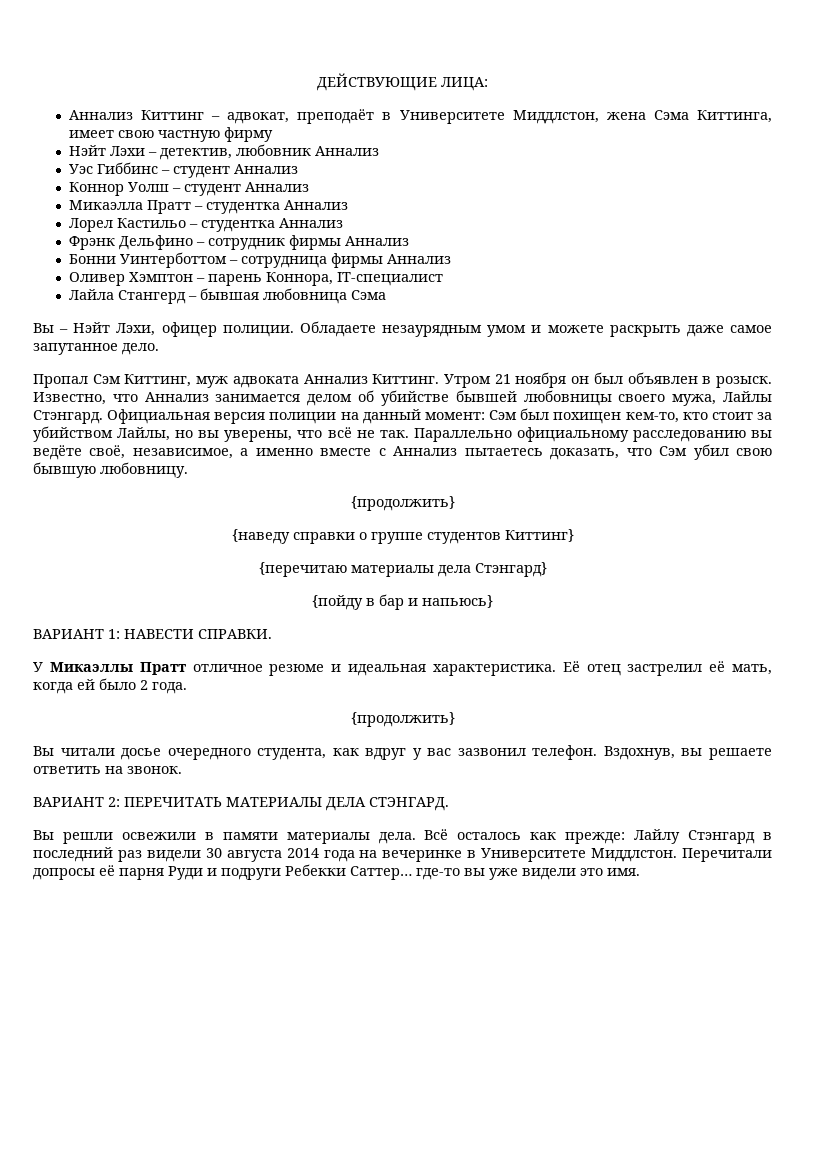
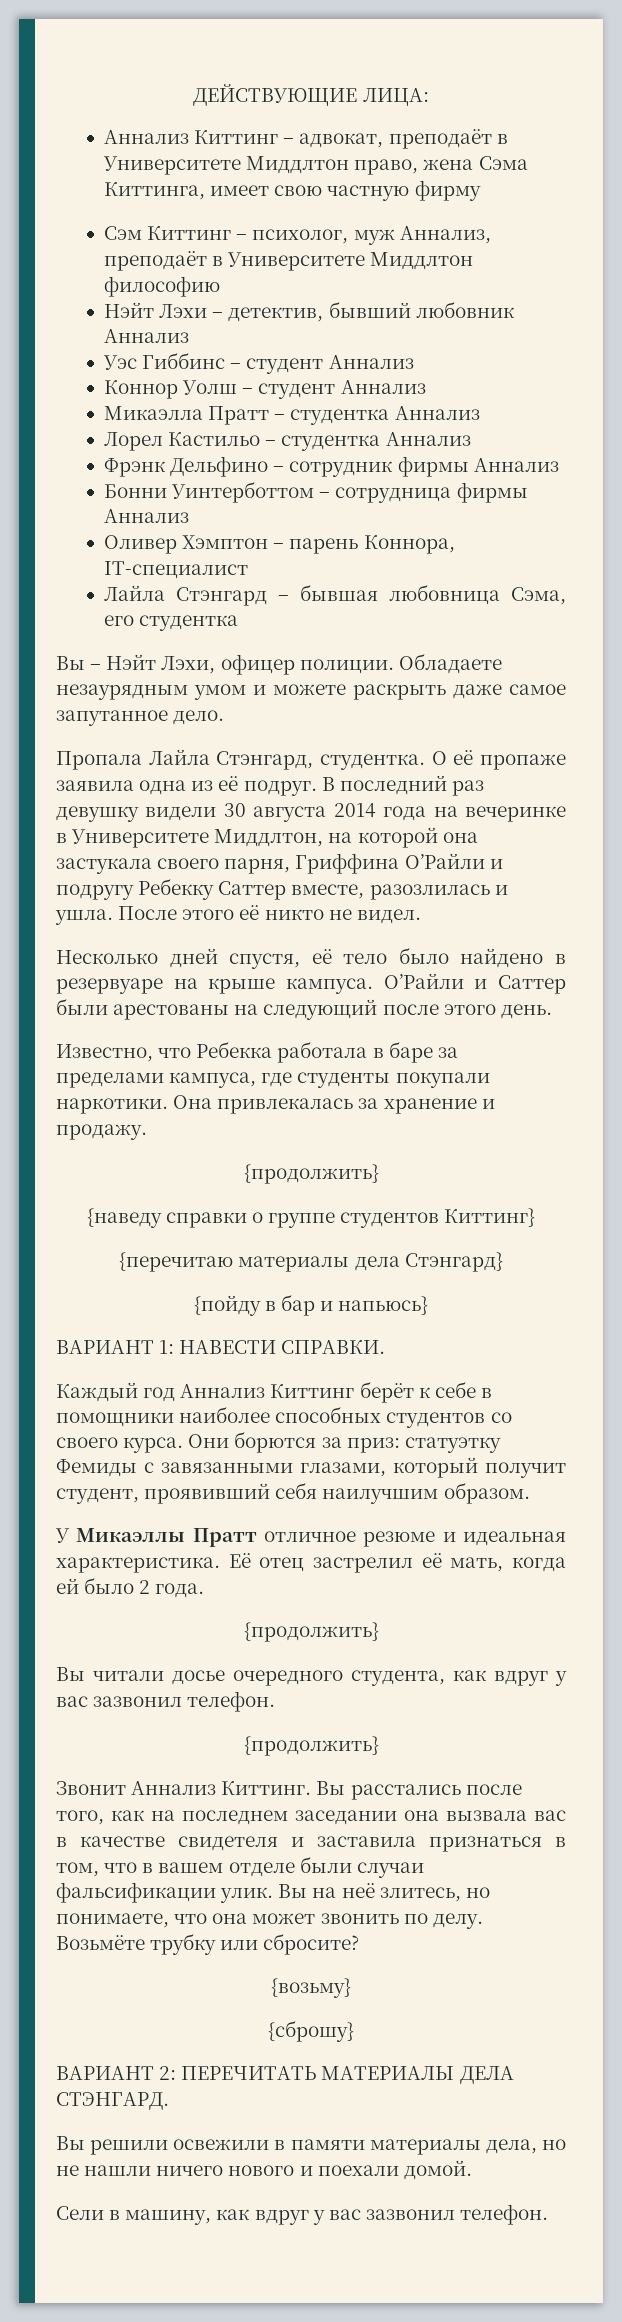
[512,110,599,124] Миддлстон, -> [246,156,419,175] Миддлтон право,
(273, 134) none -> [104,226,491,245] [104,251,474,271] [104,276,221,297] // Сэм Киттинг – психолог, муж Аннализ, преподаёт в Университете Миддлтон философию
(232, 154) none -> [328,301,411,318] бывший
[117,290,186,304] Стангерд -> [176,587,268,606] Стэнгард
[350,290,386,300] Сэма -> [511,587,566,605] [104,615,239,631] Сэма, его студентка
[33,372,772,388] [33,390,773,406] [33,408,772,424] [33,426,772,442] [33,444,772,460] [33,462,188,478] Пропал Сэм Киттинг, муж адвоката Аннализ Киттинг. Утром 21 ноября он был объявлен в розыск. Известно, что Аннализ занимается делом об убийстве бывшей любовницы своего мужа, Лайлы Стэнгард. Официальная версия полиции на данный момент: Сэм был похищен кем-то, кто стоит за убийством Лайлы, но вы уверены, что всё не так. Параллельно официальному расследованию вы ведёте своё, независимое, а именно вместе с Аннализ пытаетесь доказать, что Сэм убил свою бывшую любовницу. -> [56,749,567,770] [56,775,484,796] [56,803,567,822] [56,827,478,848] [56,853,503,874] [56,878,508,900] [55,905,421,925] [56,947,566,969] [56,973,567,994] [56,998,552,1020] [56,1041,458,1063] [56,1072,490,1088] [56,1095,495,1114] [56,1124,147,1140] Пропала Лайла Стэнгард, студентка. О её пропаже заявила одна из её подруг. В последний раз девушку видели 30 августа 2014 года на вечеринке в Университете Миддлтон, на которой она застукала своего парня, Гриффина О’Райли и подругу Ребекку Саттер вместе, разозлилась и ушла. После этого её никто не видел. // Несколько дней спустя, её тело было найдено в резервуаре на крыше кампуса. О’Райли и Саттер были арестованы на следующий после этого день. // Известно, что Ребекка работала в баре за пределами кампуса, где студенты покупали наркотики. Она привлекалась за хранение и продажу.
(272, 634) none -> [56,1381,492,1403] [56,1406,512,1428] [56,1431,501,1453] [56,1457,566,1478] [56,1482,530,1504] // Каждый год Аннализ Киттинг берёт к себе в помощники наиболее способных студентов со своего курса. Они борются за приз: статуэтку Фемиды с завязанными глазами, который получит студент, проявивший себя наилучшим образом.
[603,746,773,760] [33,766,182,774] Вздохнув, вы решаете ответить на звонок. -> [243,1736,379,1756] [56,1781,522,1800] [56,1810,566,1825] [56,1836,566,1852] [56,1856,424,1878] [56,1882,490,1903] [56,1913,483,1929] [56,1933,360,1955] [271,1978,351,1998] [268,2020,354,2042] // {продолжить} // Звонит Аннализ Киттинг. Вы расстались после того, как на последнем заседании она вызвала вас в качестве свидетеля и заставила признаться в том, что в вашем отделе были случаи фальсификации улик. Вы на неё злитесь, но понимаете, что она может звонить по делу. Возьмёте трубку или сбросите? // {возьму} // {сброшу}
[62,832,113,844] решли -> [90,2139,169,2155] решили
[378,829,772,844] [33,847,772,862] [33,864,640,880] дела. Всё осталось как прежде: Лайлу Стэнгард в последний раз видели 30 августа 2014 года на вечеринке в Университете Миддлстон. Перечитали допросы её парня Руди и подруги Ребекки Саттер… где-то вы уже видели это имя. -> [485,2139,566,2154] [56,2160,472,2180] [56,2204,549,2225] дела, но не нашли ничего нового и поехали домой. // Сели в машину, как вдруг у вас зазвонил телефон.

